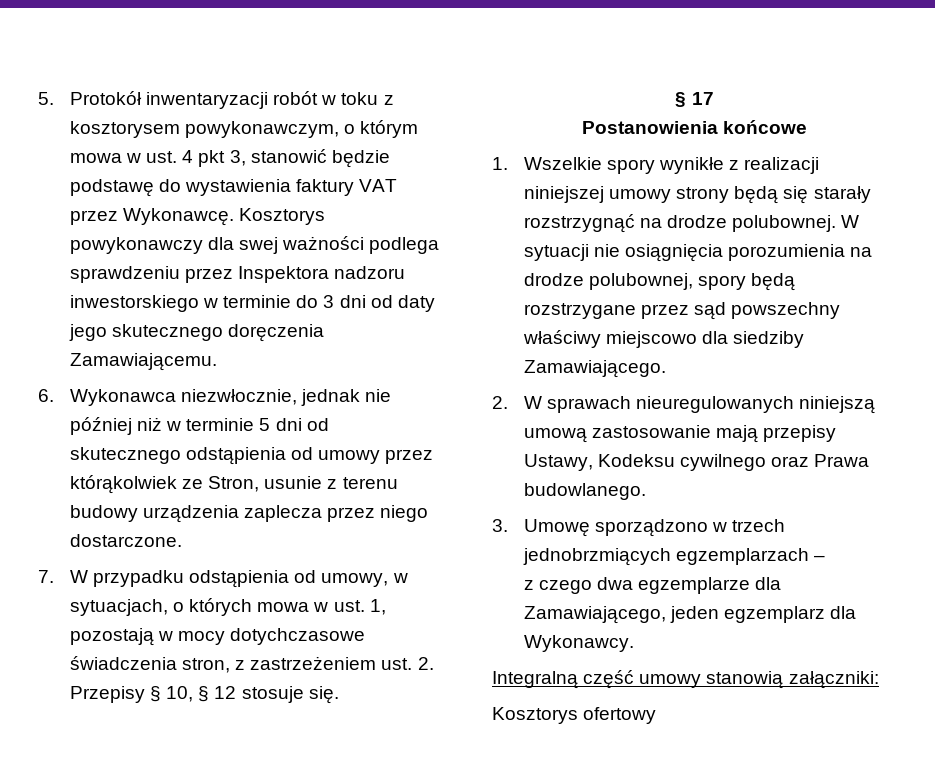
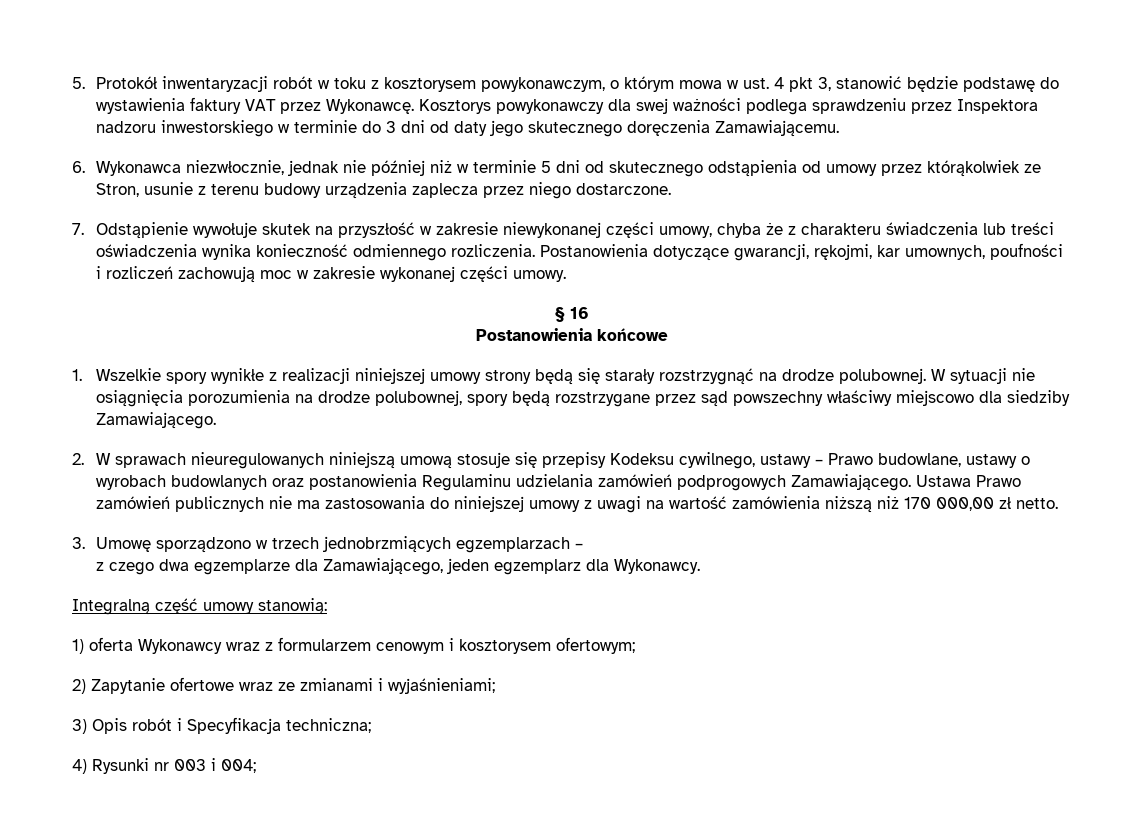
[69,570,408,588] [69,598,386,616] [69,628,366,646] [69,656,434,673] [69,686,339,704] [675,92,714,107] W przypadku odstąpienia od umowy, w sytuacjach, o których mowa w ust. 1, pozostają w mocy dotychczasowe świadczenia stron, z zastrzeżeniem ust. 2. Przepisy § 10, § 12 stosuje się. // § 17 -> [95,222,1054,239] [95,243,1063,261] [95,266,566,283] [554,307,589,322] Odstąpienie wywołuje skutek na przyszłość w zakresie niewykonanej części umowy, chyba że z charakteru świadczenia lub treści oświadczenia wynika konieczność odmiennego rozliczenia. Postanowienia dotyczące gwarancji, rękojmi, kar umownych, poufności i rozliczeń zachowują moc w zakresie wykonanej części umowy. // § 16
[592,425,837,443] [523,454,870,471] [523,483,646,500] zastosowanie mają przepisy Ustawy, Kodeksu cywilnego oraz Prawa budowlanego. -> [456,452,1030,469] [95,474,1021,491] [95,496,1058,513] stosuje się przepisy Kodeksu cywilnego, ustawy – Prawo budowlane, ustawy o wyrobach budowlanych oraz postanowienia Regulaminu udzielania zamówień podprogowych Zamawiającego. Ustawa Prawo zamówień publicznych nie ma zastosowania do niniejszej umowy z uwagi na wartość zamówienia niższą niż 170 000,00 zł netto.
[706,671,879,689] [492,707,657,724] stanowią załączniki: // Kosztorys ofertowy -> [258,598,327,615] [72,637,635,654] [72,677,495,694] [72,717,371,734] [72,758,256,774] stanowią: // 1) oferta Wykonawcy wraz z formularzem cenowym i kosztorysem ofertowym; // 2) Zapytanie ofertowe wraz ze zmianami i wyjaśnieniami; // 3) Opis robót i Specyfikacja techniczna; // 4) Rysunki nr 003 i 004;

